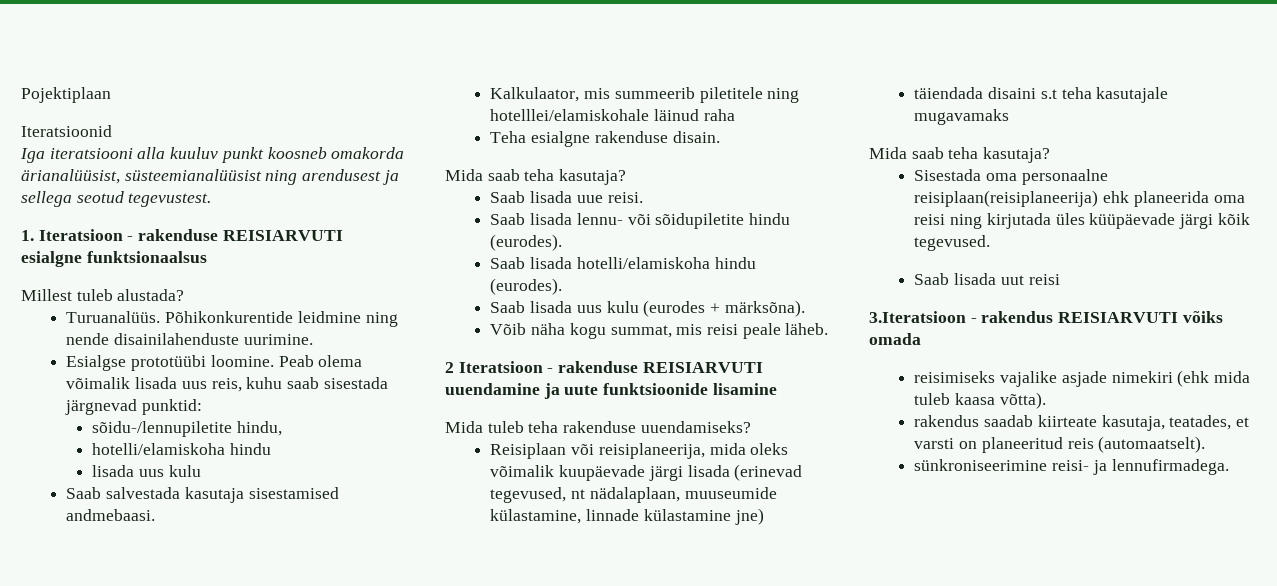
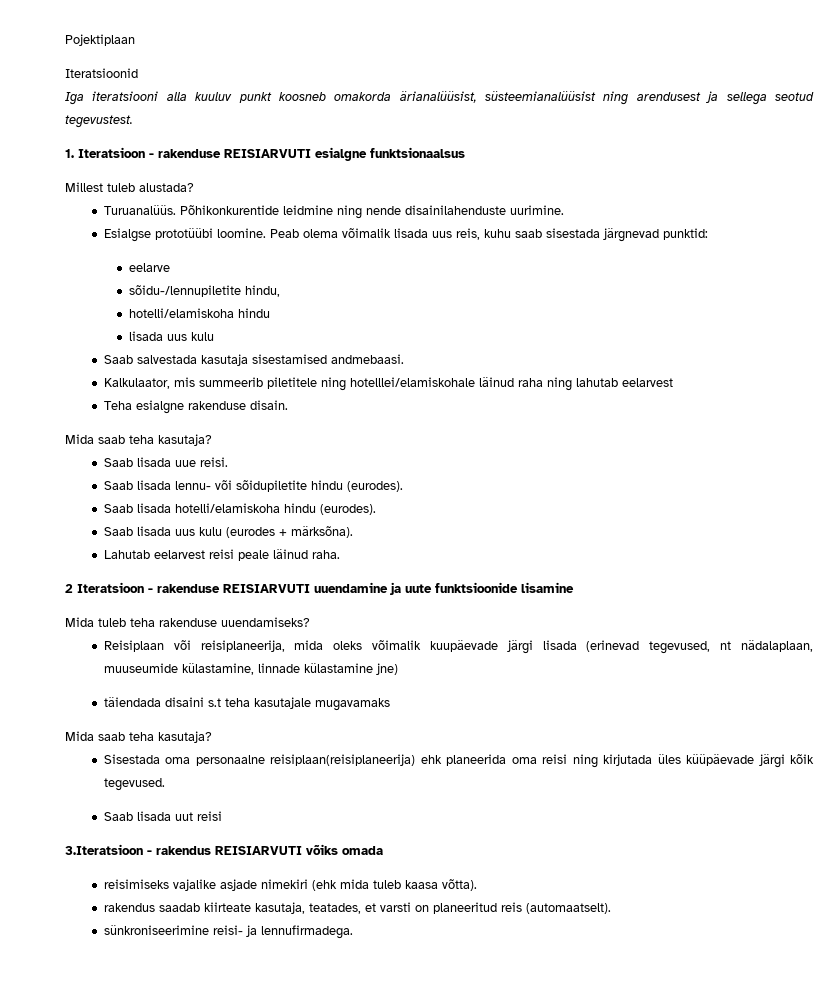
(203, 407) none -> [128,263,170,272] // eelarve
(735, 115) none -> [546,377,673,391] ning lahutab eelarvest
[490,323,829,339] Võib näha kogu summat, mis reisi peale läheb. -> [103,549,340,561] Lahutab eelarvest reisi peale läinud raha.

